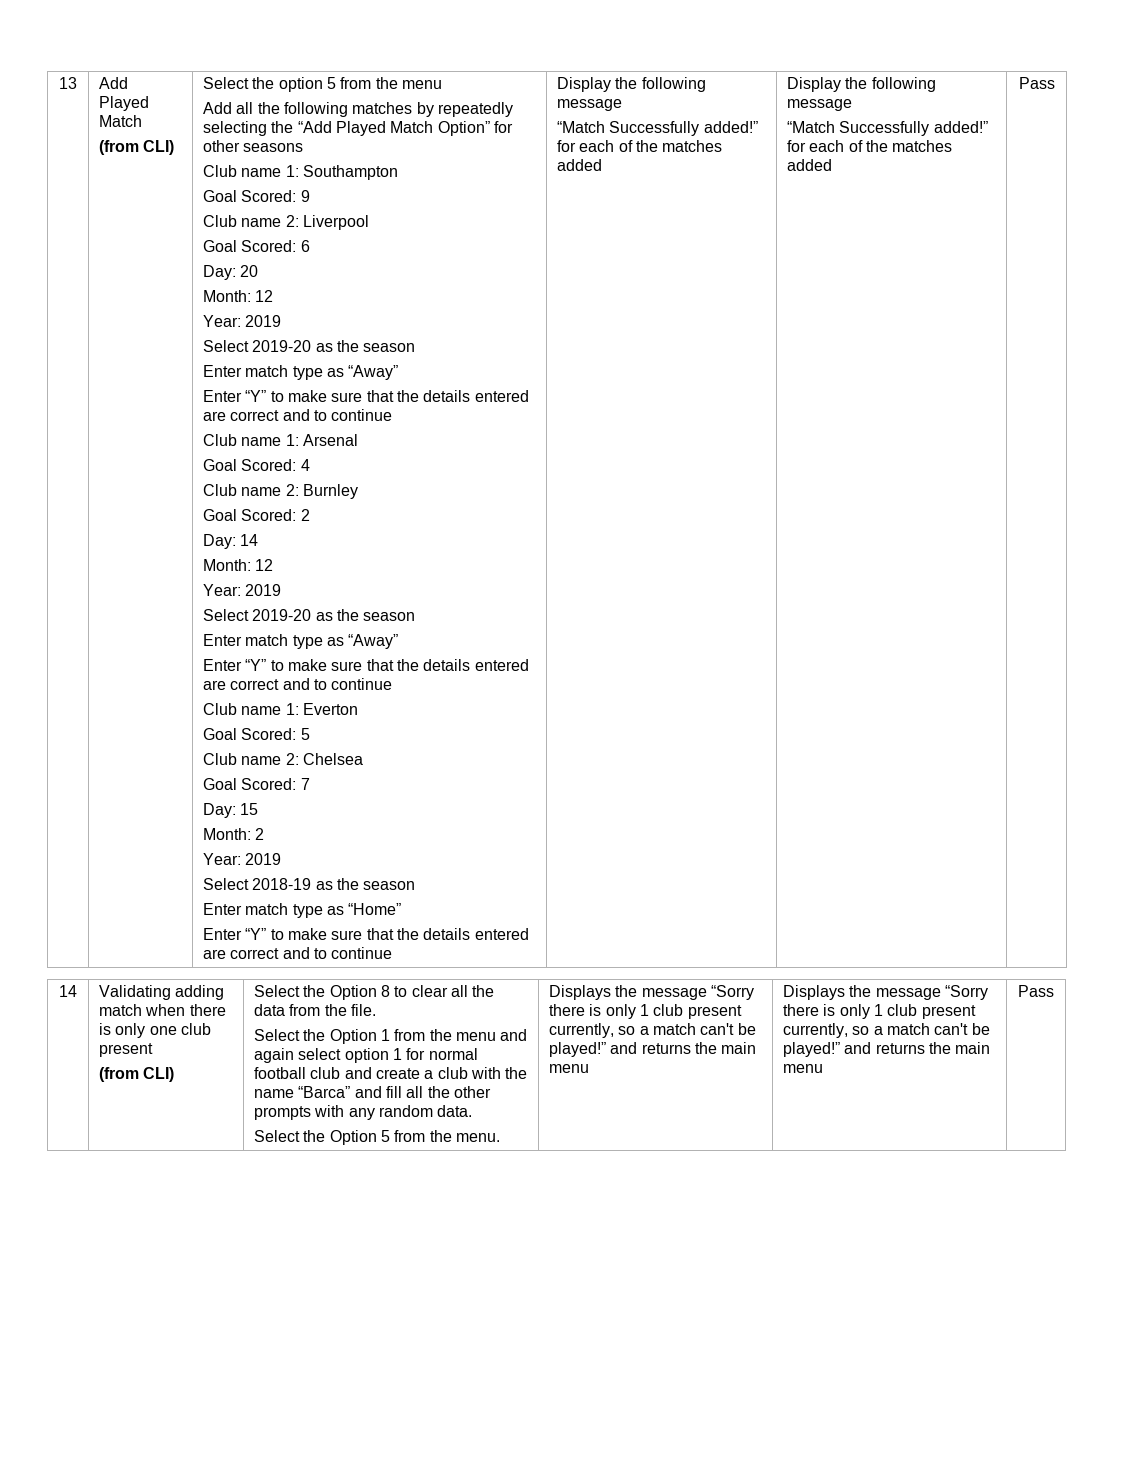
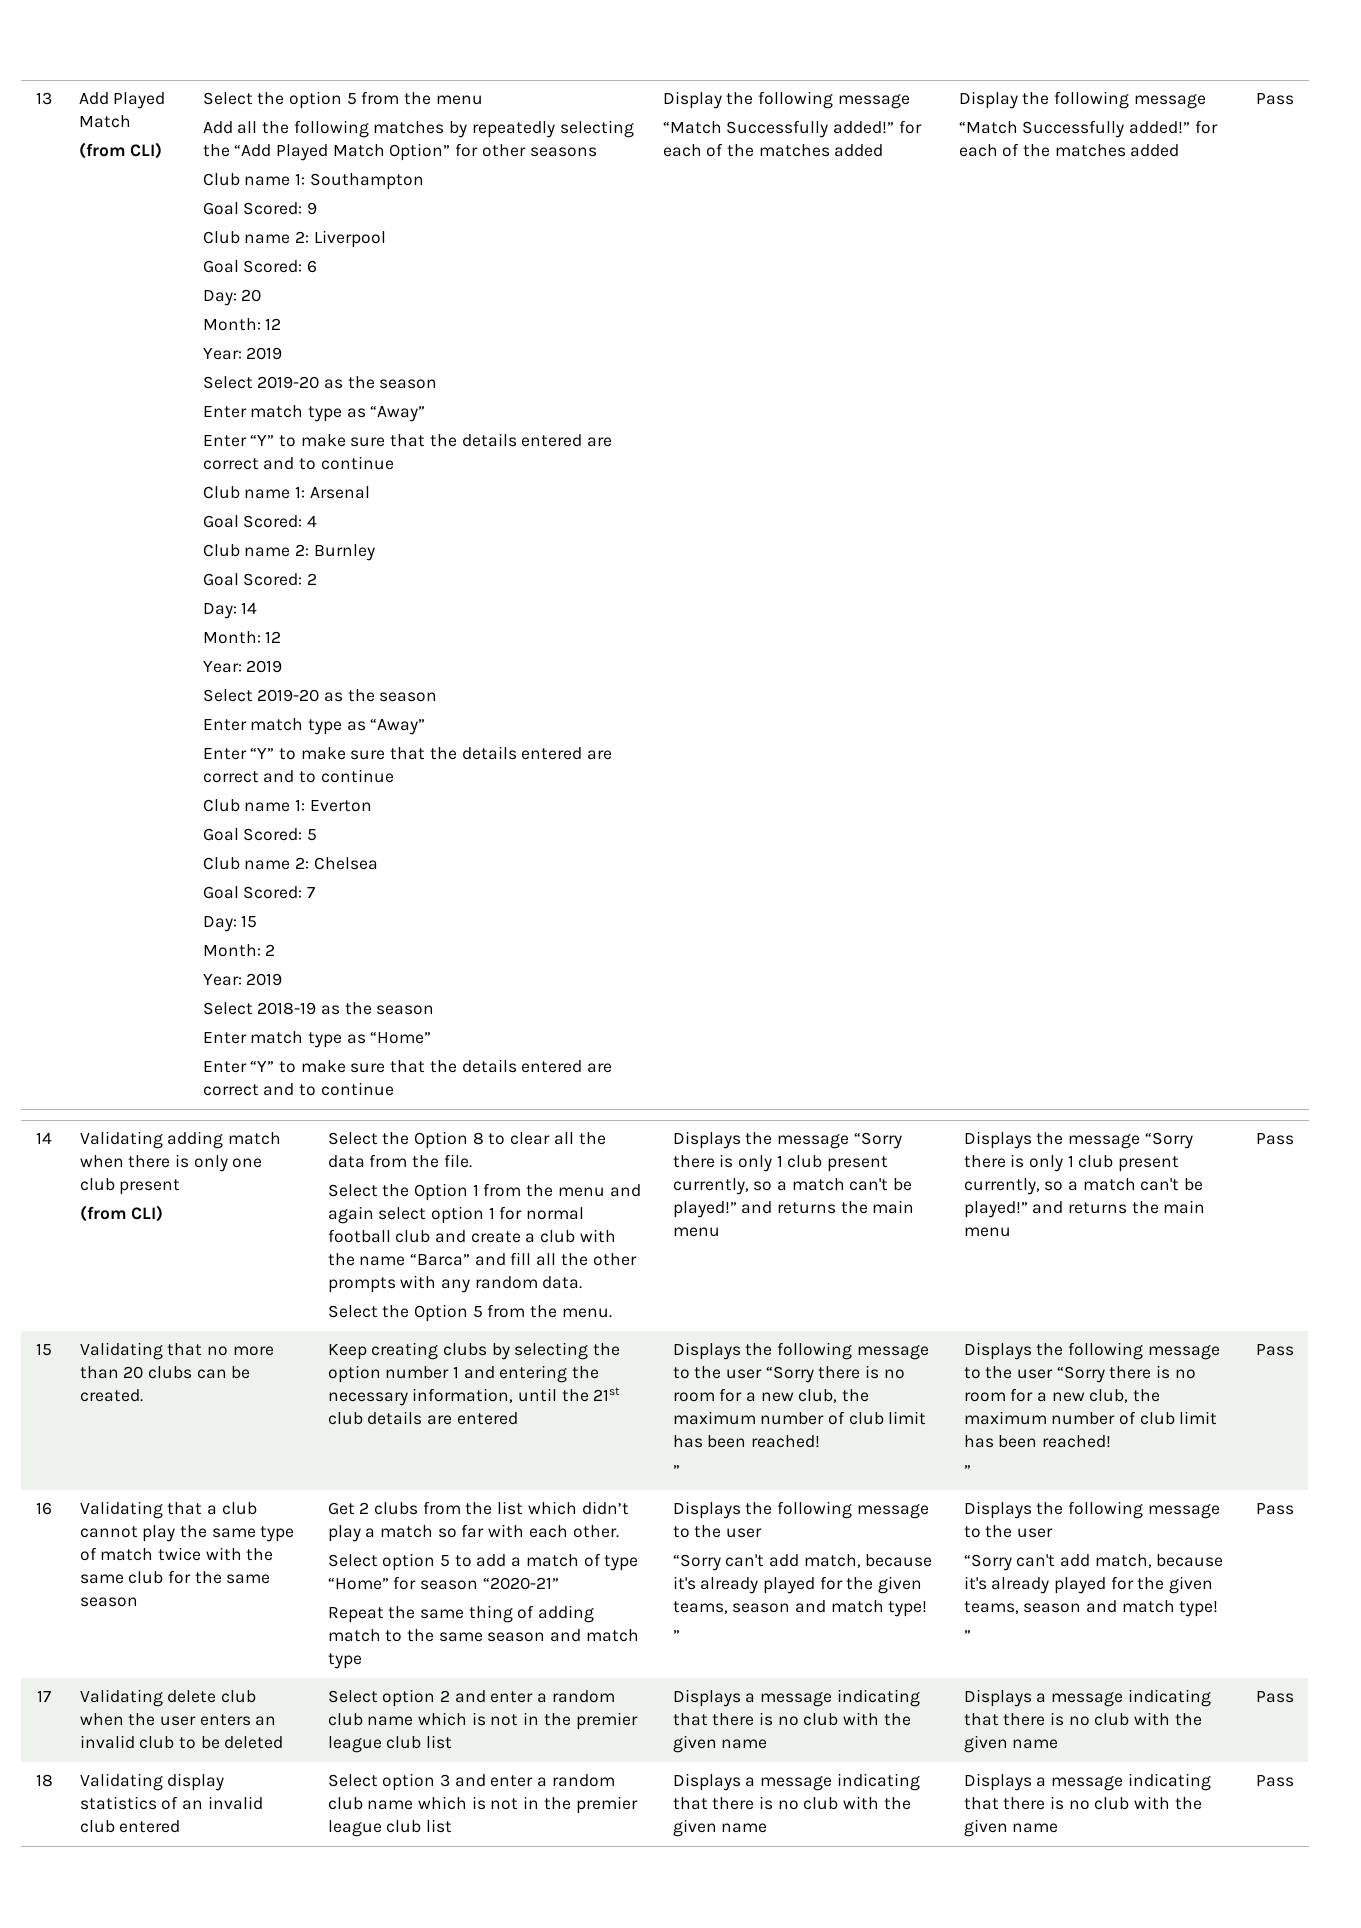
(1054, 991) none -> [36,1343,52,1356] [79,1342,274,1360] [79,1366,251,1379] [79,1389,143,1402] [327,1342,621,1360] [327,1365,600,1383] [327,1387,621,1406] [327,1411,518,1425] [672,1342,929,1360] [672,1365,905,1383] [672,1388,870,1403] [672,1411,927,1425] [672,1435,820,1448] [672,1465,680,1476] [963,1342,1220,1360] [963,1365,1196,1383] [963,1388,1161,1403] [963,1411,1218,1425] [963,1435,1111,1448] [963,1465,971,1476] [1256,1344,1294,1356] [36,1502,52,1515] [79,1501,257,1519] [79,1525,295,1542] [79,1547,274,1561] [79,1570,271,1584] [79,1597,138,1607] [327,1501,629,1515] [327,1524,619,1542] [327,1553,639,1571] [327,1576,559,1590] [327,1605,595,1623] [327,1629,639,1642] [327,1653,362,1669] [672,1501,929,1519] [672,1525,762,1538] [672,1554,933,1571] [672,1576,923,1594] [672,1600,928,1617] [672,1630,680,1641] [963,1501,1220,1519] [963,1525,1053,1538] [963,1554,1224,1571] [963,1576,1214,1594] [963,1600,1219,1617] [963,1630,971,1641] [1256,1503,1294,1515] [37,1690,51,1702] [79,1689,256,1707] [79,1713,277,1726] [79,1735,284,1749] [327,1689,615,1707] [327,1712,638,1730] [327,1735,452,1753] [672,1689,920,1707] [672,1712,911,1726] [672,1735,768,1753] [963,1689,1211,1707] [963,1712,1202,1726] [963,1735,1059,1753] [1256,1691,1294,1703] [35,1774,53,1787] [79,1773,225,1791] [79,1796,263,1810] [79,1820,181,1833] [327,1773,615,1791] [327,1796,638,1814] [327,1819,452,1837] [672,1773,920,1791] [672,1796,911,1810] [672,1819,768,1837] [963,1773,1211,1791] [963,1796,1202,1810] [963,1819,1059,1837] [1256,1775,1294,1787] // 15 | Validating that no more than 20 clubs can be created. | Keep creating clubs by selecting the option number 1 and entering the necessary information, until the 21st club details are entered | Displays the following message to the user “Sorry there is no room for a new club, the maximum number of club limit has been reached! // ” | Displays the following message to the user “Sorry there is no room for a new club, the maximum number of club limit has been reached! // ” | Pass // 16 | Validating that a club cannot play the same type of match twice with the same club for the same season | Get 2 clubs from the list which didn’t play a match so far with each other. // Select option 5 to add a match of type “Home” for season “2020-21” // Repeat the same thing of adding match to the same season and match type | Displays the following message to the user // “Sorry can't add match, because it's already played for the given teams, season and match type! // ” | Displays the following message to the user // “Sorry can't add match, because it's already played for the given teams, season and match type! // ” | Pass // 17 | Validating delete club when the user enters an invalid club to be deleted | Select option 2 and enter a random club name which is not in the premier league club list | Displays a message indicating that there is no club with the given name | Displays a message indicating that there is no club with the given name | Pass // 18 | Validating display statistics of an invalid club entered | Select option 3 and enter a random club name which is not in the premier league club list | Displays a message indicating that there is no club with the given name | Displays a message indicating that there is no club with the given name | Pass

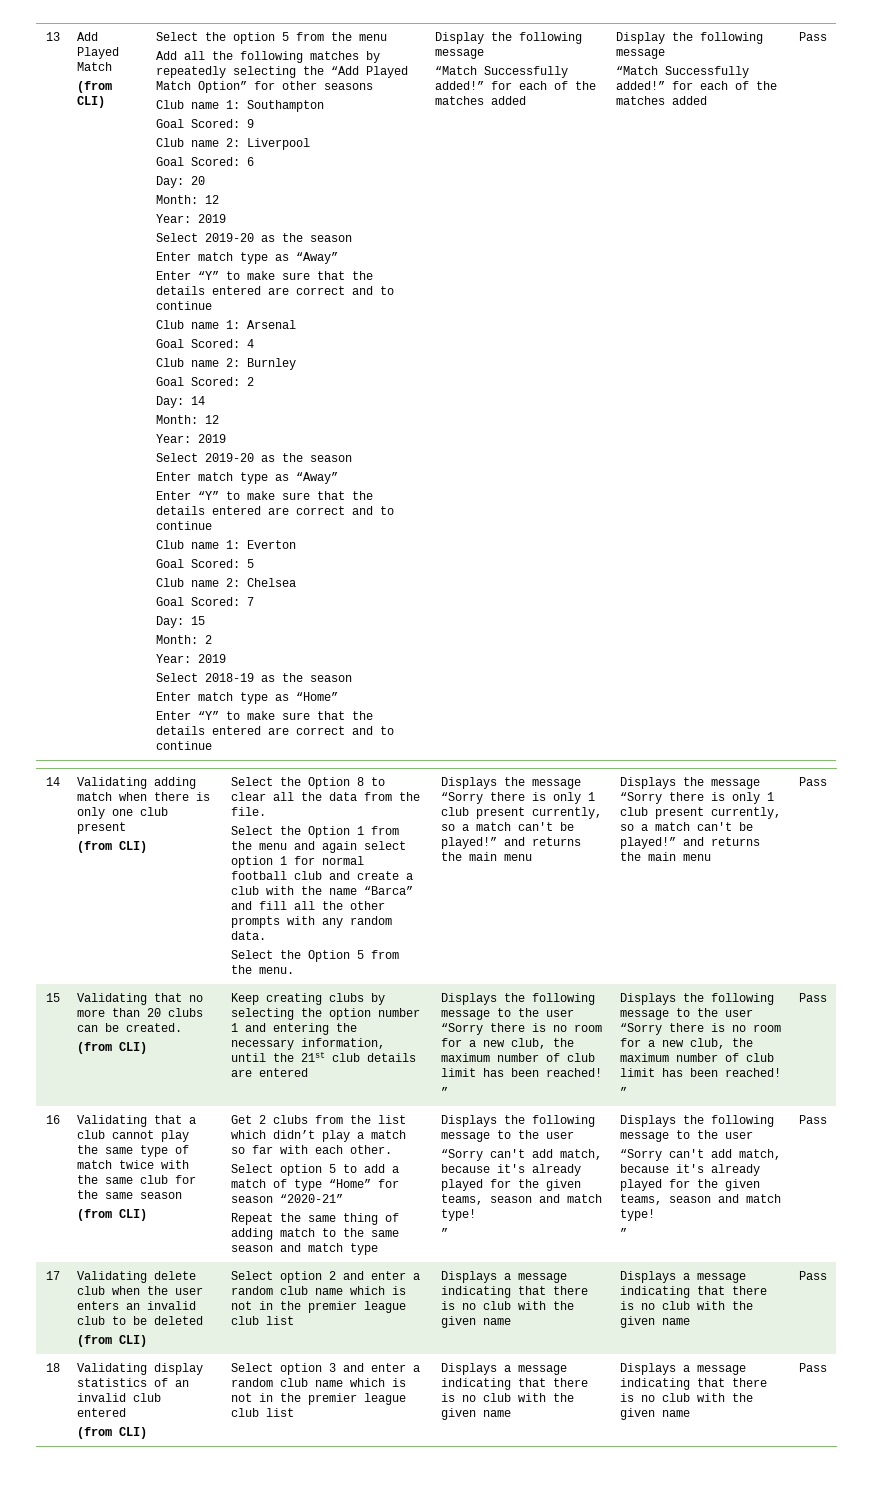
(143, 1395) none -> [76,1042,147,1054] // (from CLI)
(138, 1602) none -> [76,1209,147,1221] // (from CLI)
(284, 1742) none -> [76,1335,147,1347] // (from CLI)
(181, 1826) none -> [76,1427,147,1439] // (from CLI)

